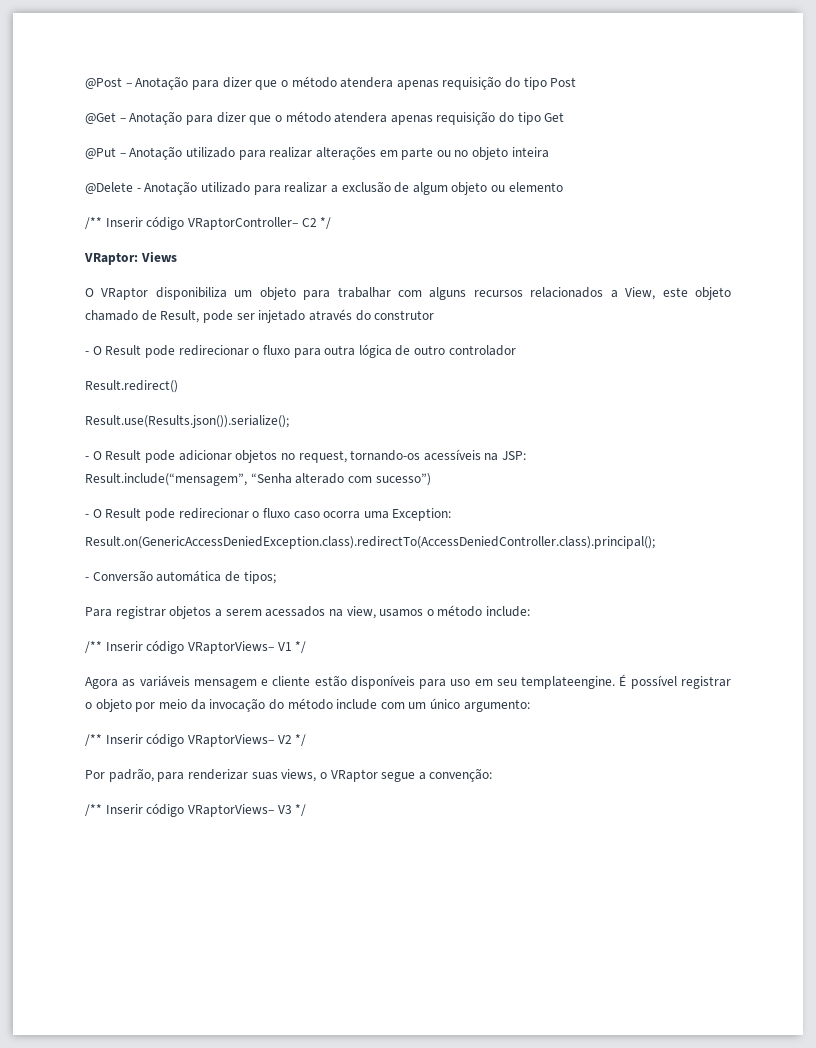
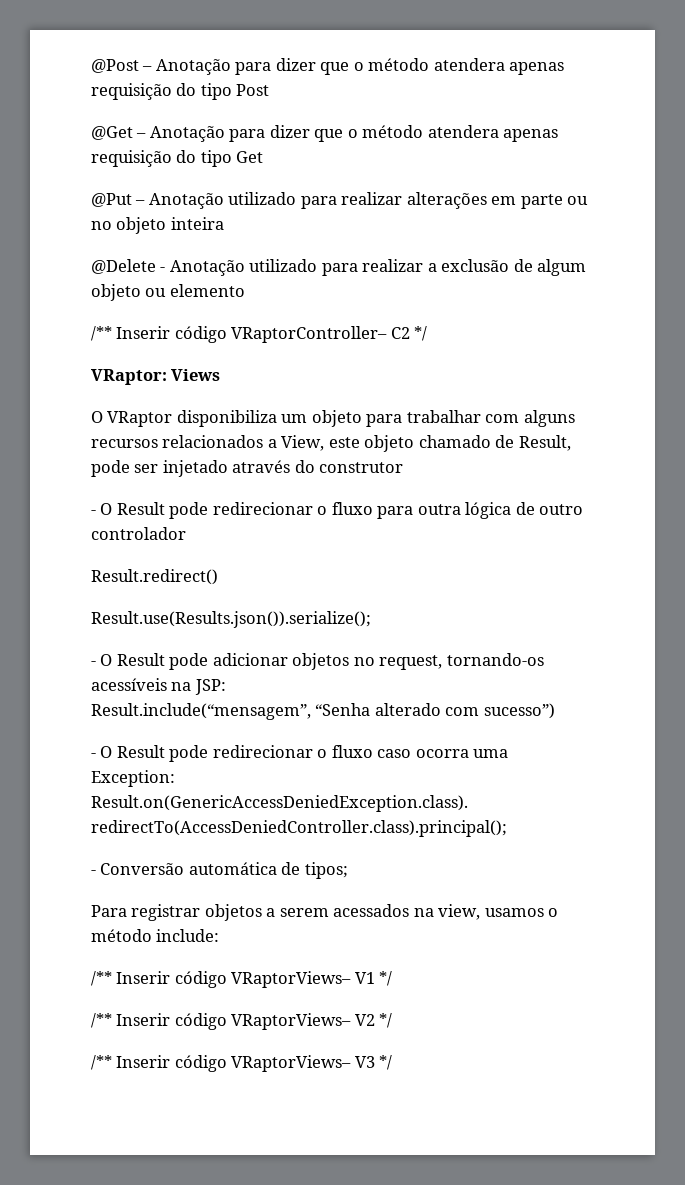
[85,674,731,689] [85,698,530,712] // Agora as variáveis mensagem e cliente estão disponíveis para uso em seu templateengine. É possível registrar o objeto por meio da invocação do método include com um único argumento: -> (393, 978) none
[85,768,493,782] // Por padrão, para renderizar suas views, o VRaptor segue a convenção: -> (393, 1020) none

